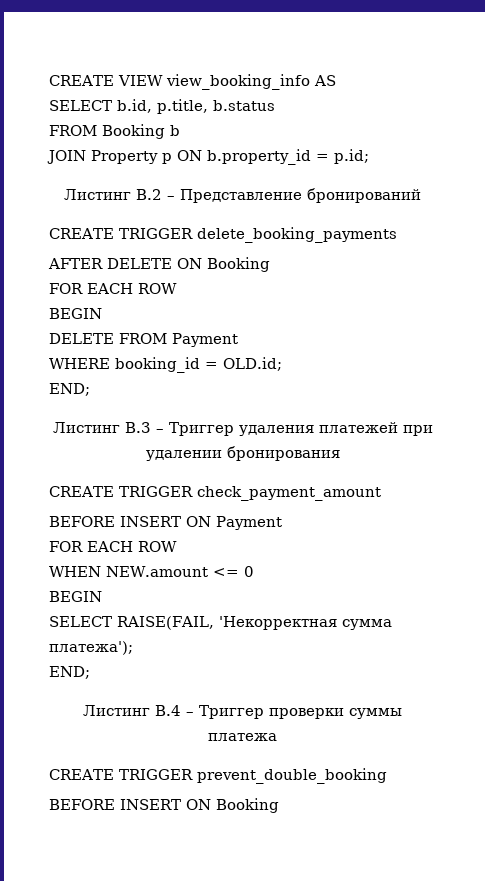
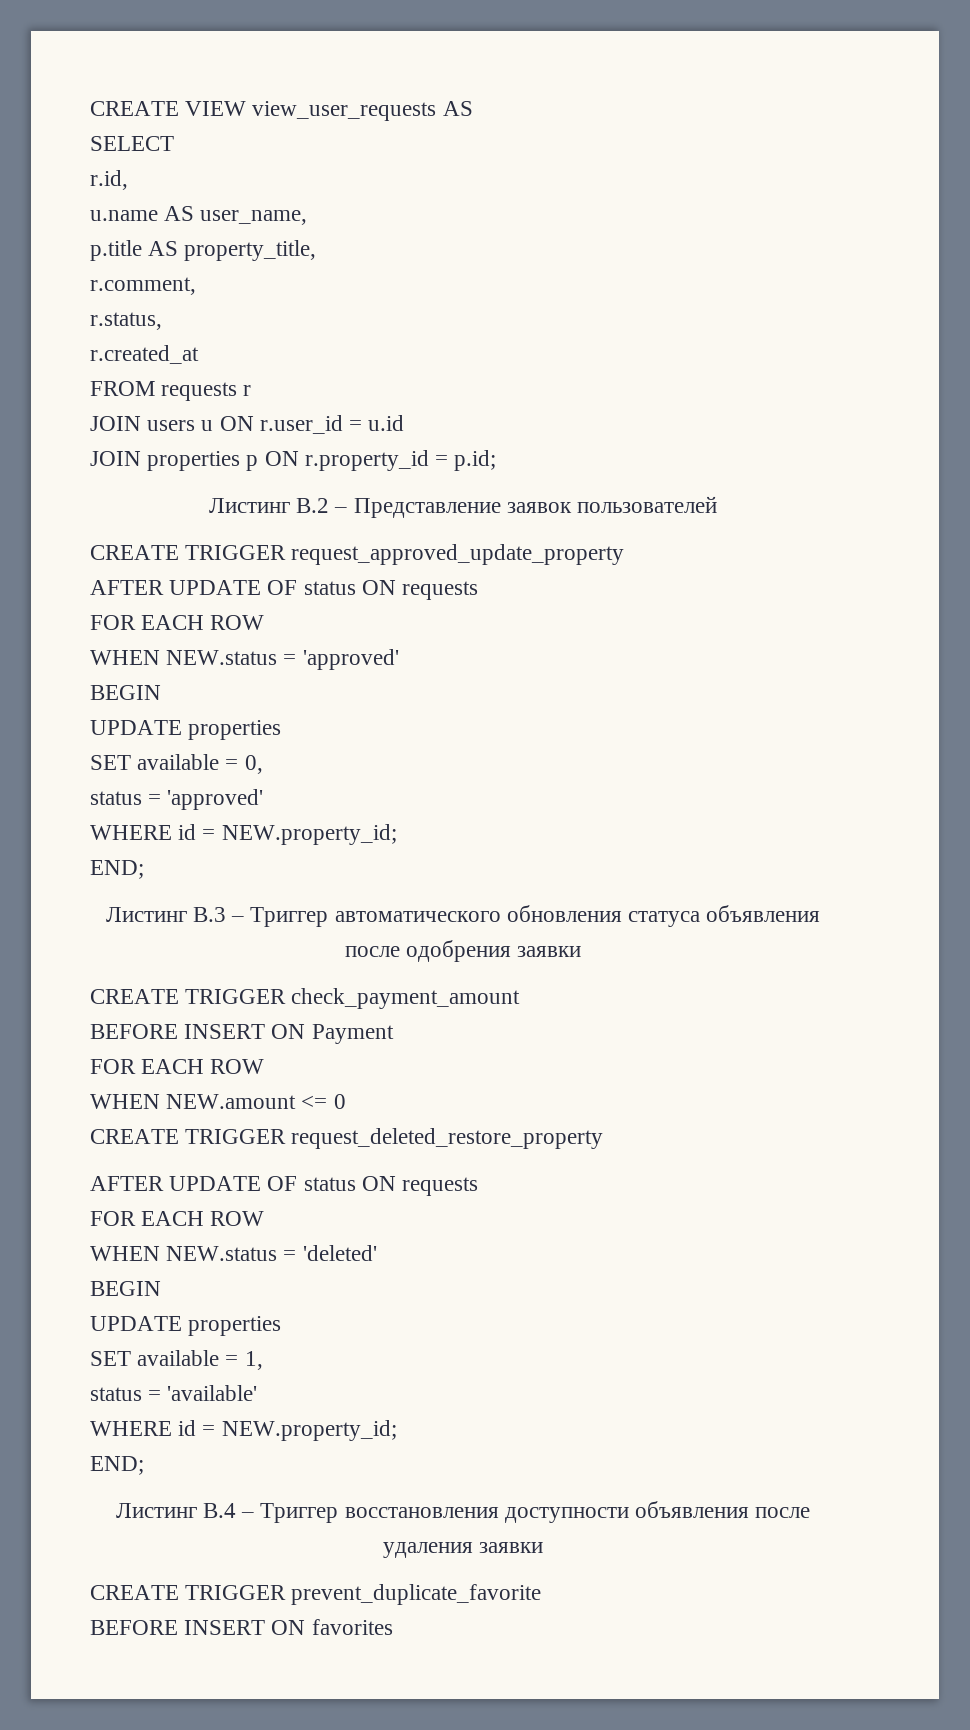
[166,74,310,90] view_booking_info -> [252,101,437,121] view_user_requests
[117,99,275,114] [49,124,180,139] [47,150,158,164] b.id, p.title, b.status // FROM Booking b // JOIN Property -> [90,170,128,190] [90,206,308,225] [90,240,317,261] [90,277,196,295] [90,312,162,330] [90,345,199,364] [90,381,252,401] [90,415,405,434] [90,451,241,471] // r.id, // u.name AS user_name, // p.title AS property_title, // r.comment, // r.status, // r.created_at // FROM requests r // JOIN users u ON r.user_id = u.id // JOIN properties
[207,149,311,165] b.property_id -> [304,450,429,471] r.property_id
[307,188,421,203] [49,227,397,243] [48,257,270,272] [49,283,177,294] [49,308,102,319] [49,333,238,347] [49,357,282,373] бронирований // CREATE TRIGGER delete_booking_payments // AFTER DELETE ON Booking // FOR EACH ROW // BEGIN // DELETE FROM Payment // WHERE booking_id = OLD.id; -> [506,496,718,513] [90,544,625,565] [90,580,479,600] [90,615,265,630] [90,649,399,670] [90,685,161,700] [90,720,282,740] [90,754,263,774] [90,789,264,810] [90,824,397,845] заявок пользователей // CREATE TRIGGER request_approved_update_property // AFTER UPDATE OF status ON requests // FOR EACH ROW // WHEN NEW.status = 'approved' // BEGIN // UPDATE properties // SET available = 0, // status = 'approved' // WHERE id = NEW.property_id;
[238,422,433,436] [145,446,340,461] удаления платежей при удалении бронирования -> [334,905,821,927] [344,940,582,962] автоматического обновления статуса объявления после одобрения заявки
[49,591,102,602] [49,616,392,630] [49,641,133,655] BEGIN // SELECT RAISE(FAIL, 'Некорректная сумма платежа'); -> [90,1128,604,1149] [90,1176,479,1196] [90,1211,265,1226] [90,1245,377,1261] [90,1281,161,1296] [90,1316,282,1336] [90,1350,263,1370] [90,1385,258,1401] [90,1420,397,1441] CREATE TRIGGER request_deleted_restore_property // AFTER UPDATE OF status ON requests // FOR EACH ROW // WHEN NEW.status = 'deleted' // BEGIN // UPDATE properties // SET available = 1, // status = 'available' // WHERE id = NEW.property_id;
[269,708,402,719] [208,733,277,741] [49,768,387,784] [49,798,279,813] проверки суммы платежа // CREATE TRIGGER prevent_double_booking // BEFORE INSERT ON Booking -> [344,1501,811,1523] [382,1542,544,1558] [90,1584,542,1605] [90,1619,393,1635] восстановления доступности объявления после удаления заявки // CREATE TRIGGER prevent_duplicate_favorite // BEFORE INSERT ON favorites

